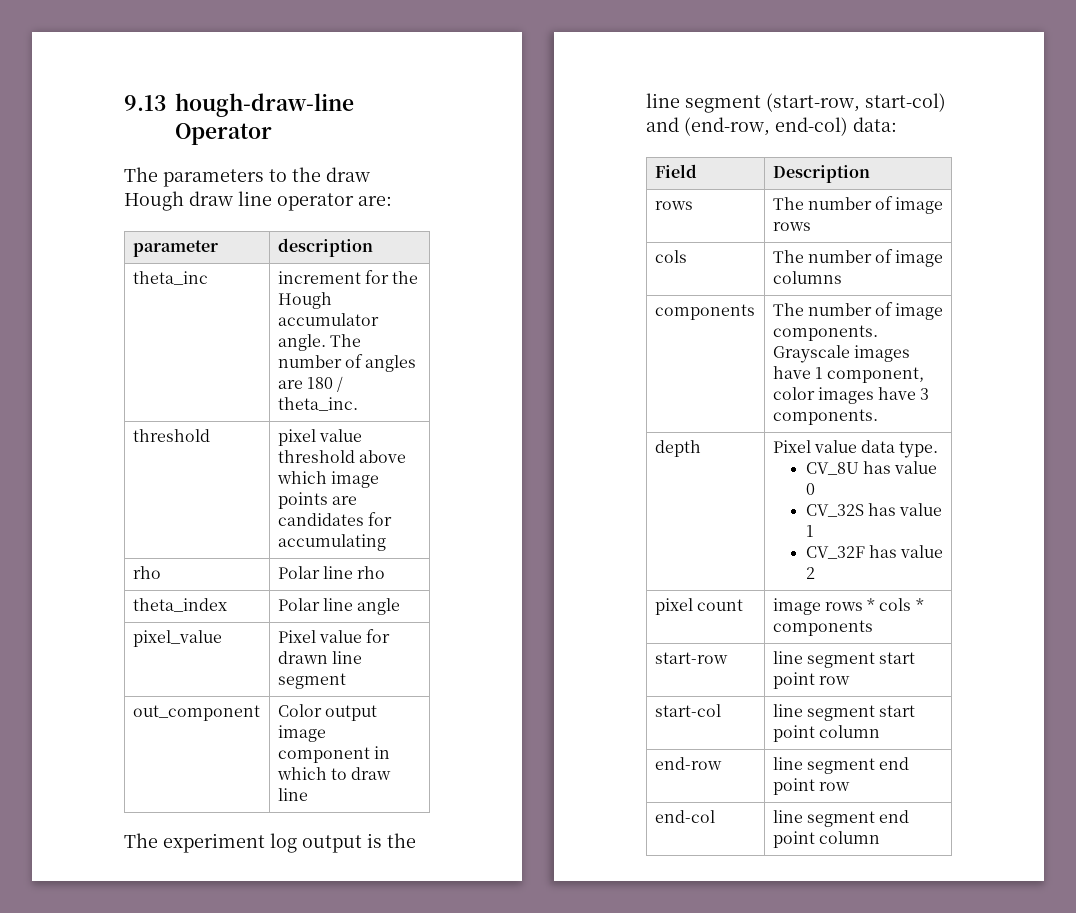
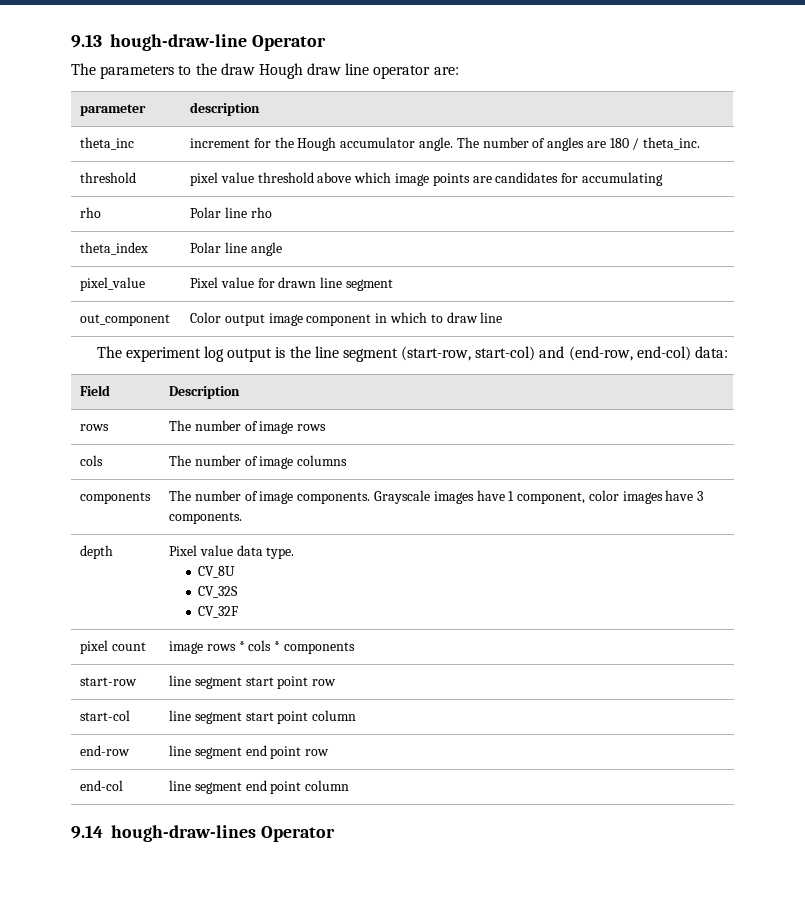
[862,461,938,474] [805,483,815,495] [805,503,943,517] [805,525,814,537] [805,545,944,559] [805,567,815,579] has value 0 // CV_32S has value 1 // CV_32F has value 2 -> [198,586,239,598] [198,606,239,618] // CV_32S // CV_32F
(880, 837) none -> [71,825,335,842] // 9.14 hough-draw-lines Operator

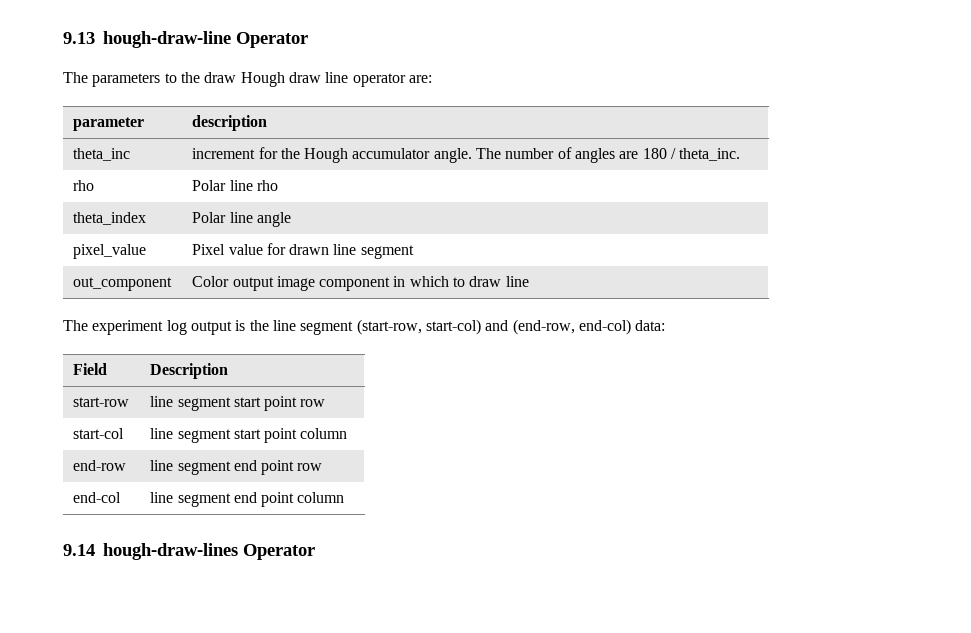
[80,172,137,183] [190,172,663,186] // threshold | pixel value threshold above which image points are candidates for accumulating -> (741, 154) none
[80,424,110,431] [169,420,327,434] [80,455,104,466] [169,455,348,469] [80,492,152,504] [169,490,704,504] [169,512,243,524] [80,545,114,559] [169,545,295,559] [198,566,236,578] [198,586,239,598] [198,606,239,618] [80,640,146,654] [169,640,355,654] // rows | The number of image rows // cols | The number of image columns // components | The number of image components. Grayscale images have 1 component, color images have 3 components. // depth | Pixel value data type. // CV_8U // CV_32S // CV_32F // pixel count | image rows * cols * components -> (229, 371) none

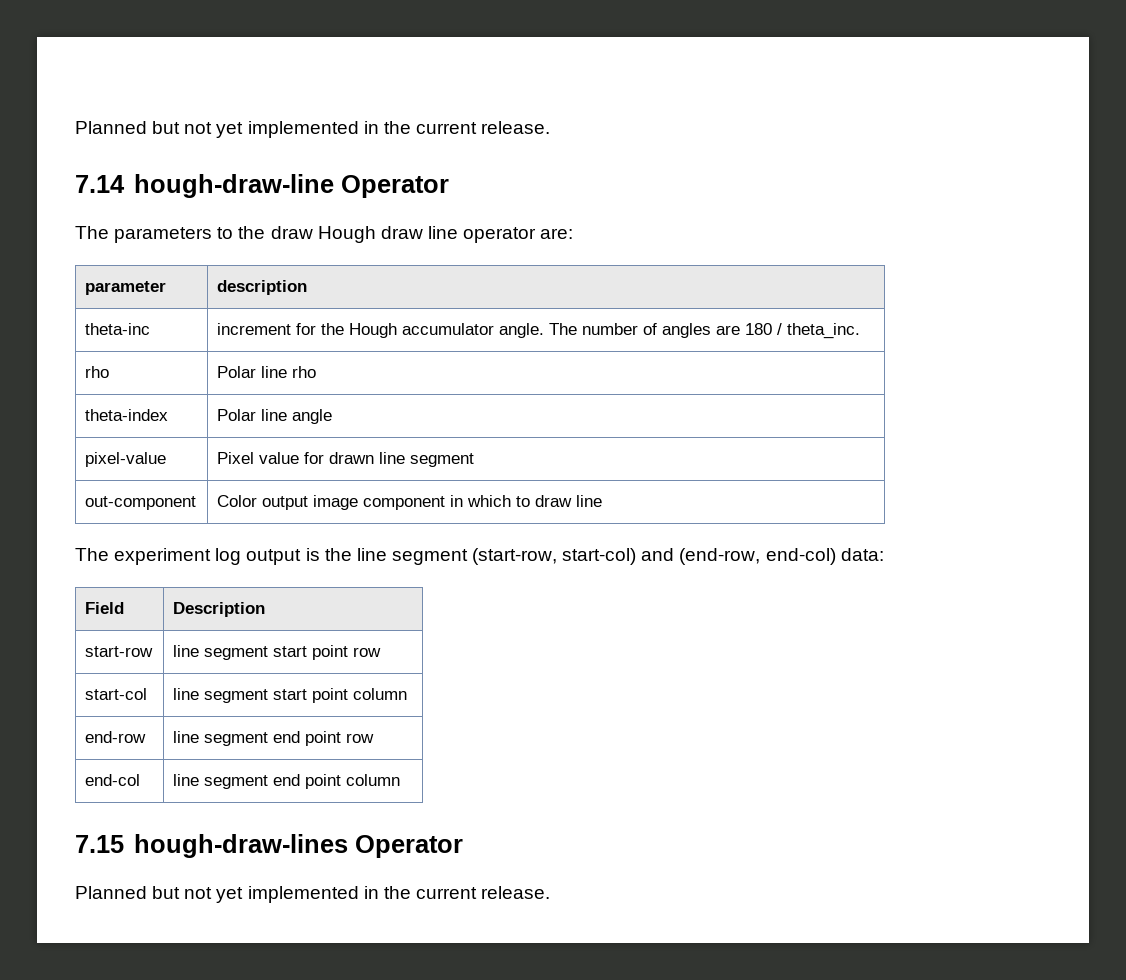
[63,32,95,44] 9.13 -> [75,121,551,138] [75,175,125,193] Planned but not yet implemented in the current release. // 7.14
[73,148,131,161] theta_inc -> [85,323,151,335] theta-inc
[73,212,147,225] theta_index -> [85,409,169,421] theta-index
[73,244,147,259] pixel_value -> [85,452,167,467] pixel-value
[73,277,173,291] out_component -> [85,496,197,510] out-component
[63,544,95,556] 9.14 -> [75,835,124,853] 7.15
(315, 552) none -> [75,886,551,903] // Planned but not yet implemented in the current release.

